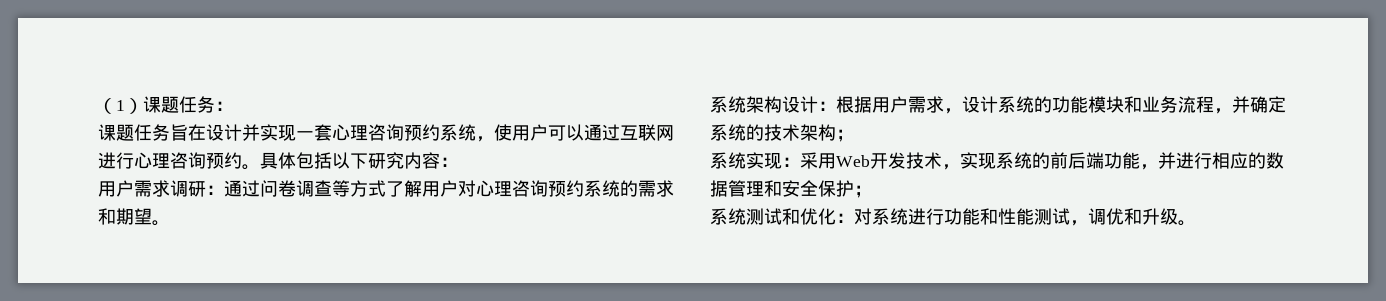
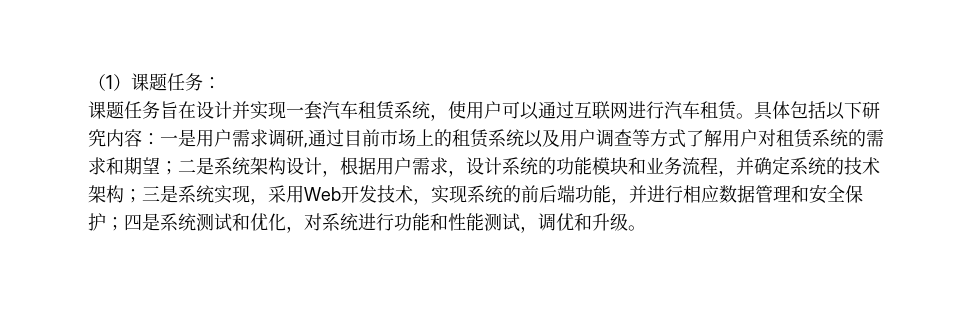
[332,124,440,141] 心理咨询预约 -> [322,101,395,120] 汽车租赁
[134,152,242,169] 心理咨询预约 -> [664,101,737,120] 汽车租赁
(458, 162) // -> [160,129,196,147] 一是
[206,180,296,197] ：通过问卷 -> [304,129,596,148] ,通过目前市场上的租赁系统以及用户
[476,180,584,197] 心理咨询预约 -> [776,129,813,148] 租赁
[152,220,170,226] 。 // -> [160,157,214,175] ；二是
[818,101,836,111] ： -> [322,170,340,177] ，
(854, 135) // -> [142,185,178,203] 三是
[782,157,800,167] ： -> [250,198,268,205] ，
[1248,152,1266,169] 的 -> (719, 194) none
(872, 191) // -> [124,213,160,231] 四是
[836,213,854,223] ： -> [286,226,304,233] ，

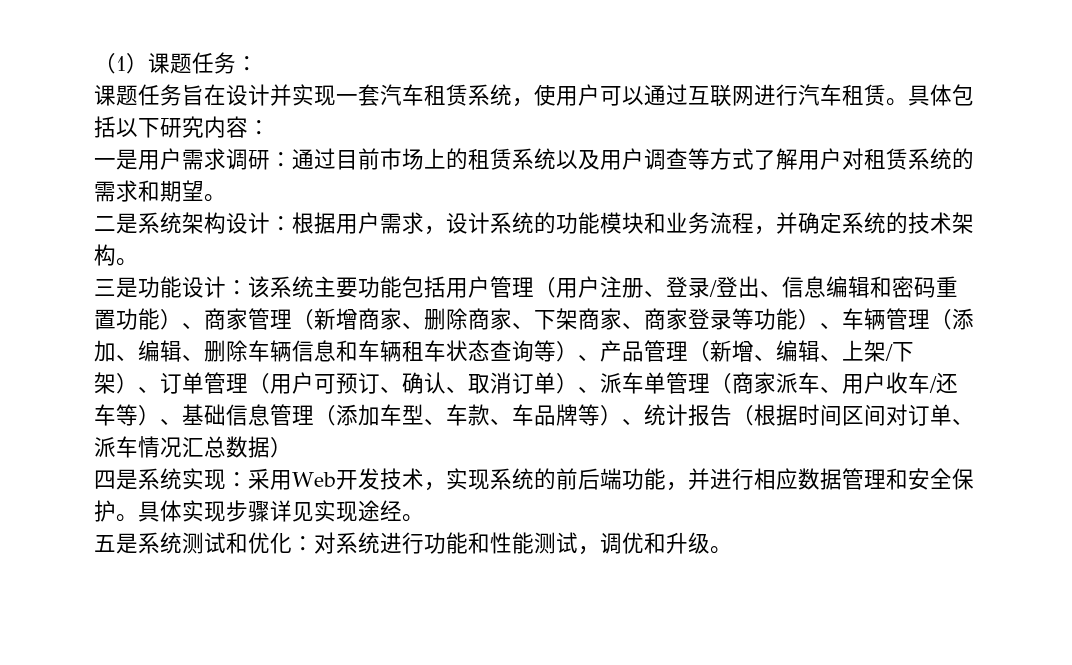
(160, 139) none -> (270, 127) //
[304,143,308,148] , -> [270,152,292,167] ：
[160,161,178,175] ； -> [204,194,226,202] 。 //
[322,170,340,177] ， -> [270,216,292,231] ：
[124,186,160,203] ；三 -> [116,258,138,266] [94,276,958,298] [94,308,974,330] [94,340,914,362] [94,372,958,394] [94,404,974,426] [94,436,292,458] [94,470,116,489] 。 // 三是功能设计：该系统主要功能包括用户管理（用户注册、登录/登出、信息编辑和密码重置功能）、商家管理（新增商家、删除商家、下架商家、商家登录等功能）、车辆管理（添加、编辑、删除车辆信息和车辆租车状态查询等）、产品管理（新增、编辑、上架/下架）、订单管理（用户可预订、确认、取消订单）、派车单管理（商家派车、用户收车/还车等）、基础信息管理（添加车型、车款、车品牌等）、统计报告（根据时间区间对订单、派车情况汇总数据） // 四
[250,198,268,205] ， -> [226,472,248,487] ：
[106,214,142,231] ；四 -> [116,500,424,522] [94,535,116,552] 。具体实现步骤详见实现途经。 // 五
[286,226,304,233] ， -> [292,536,314,551] ：

